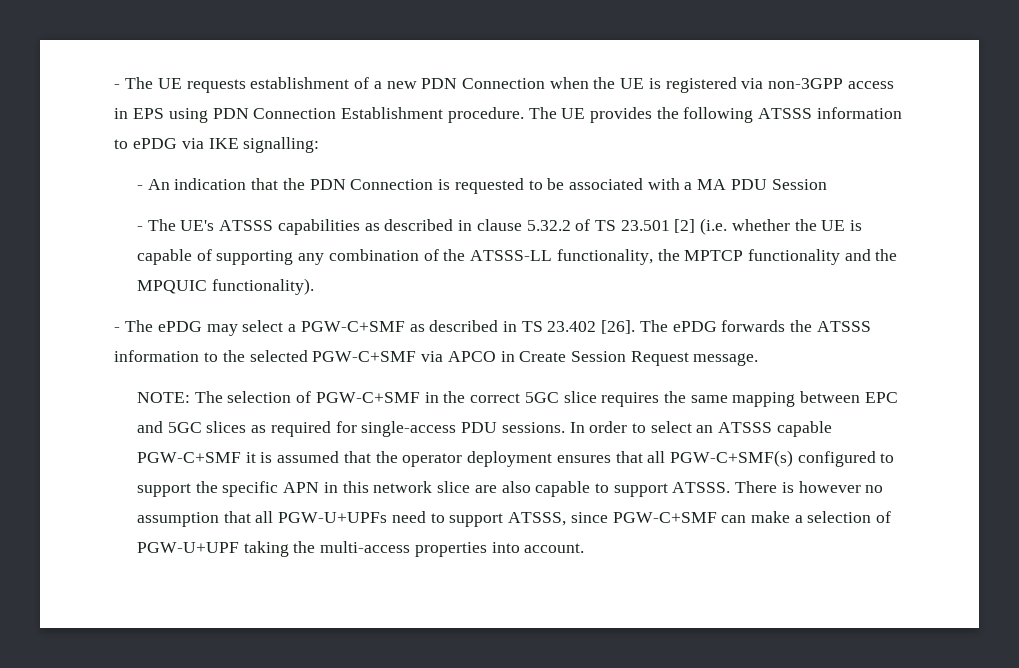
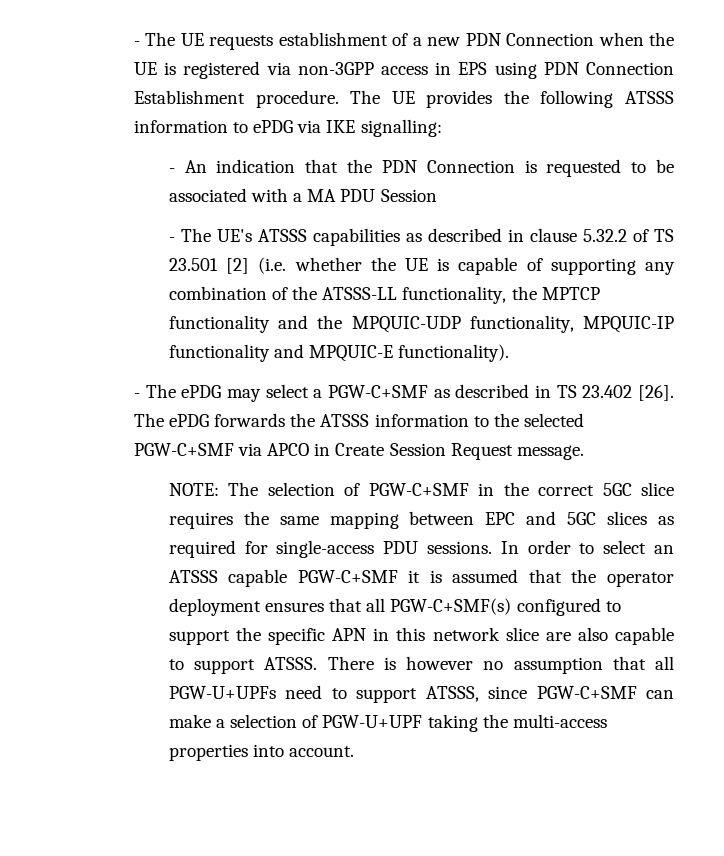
[136,280,207,294] MPQUIC -> [351,315,674,333] [168,344,394,362] MPQUIC-UDP functionality, MPQUIC-IP functionality and MPQUIC-E

